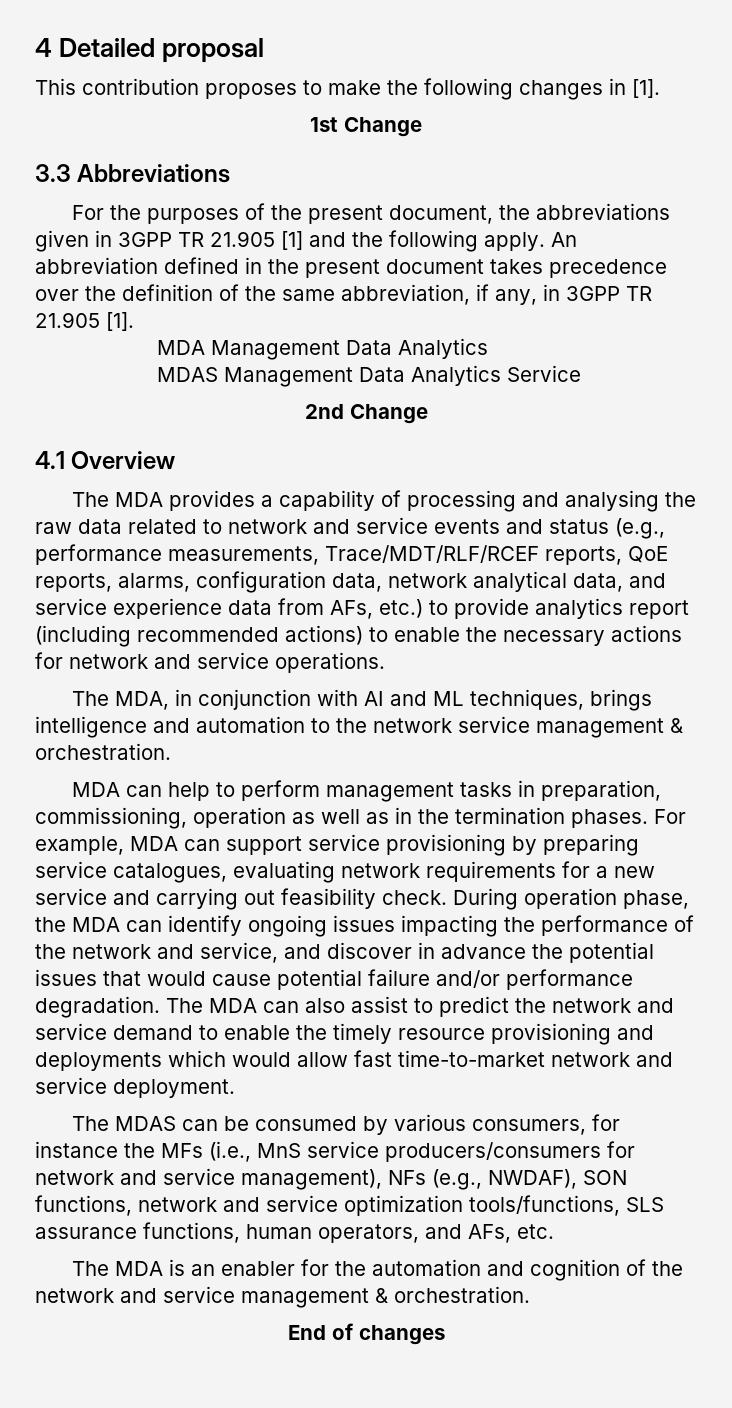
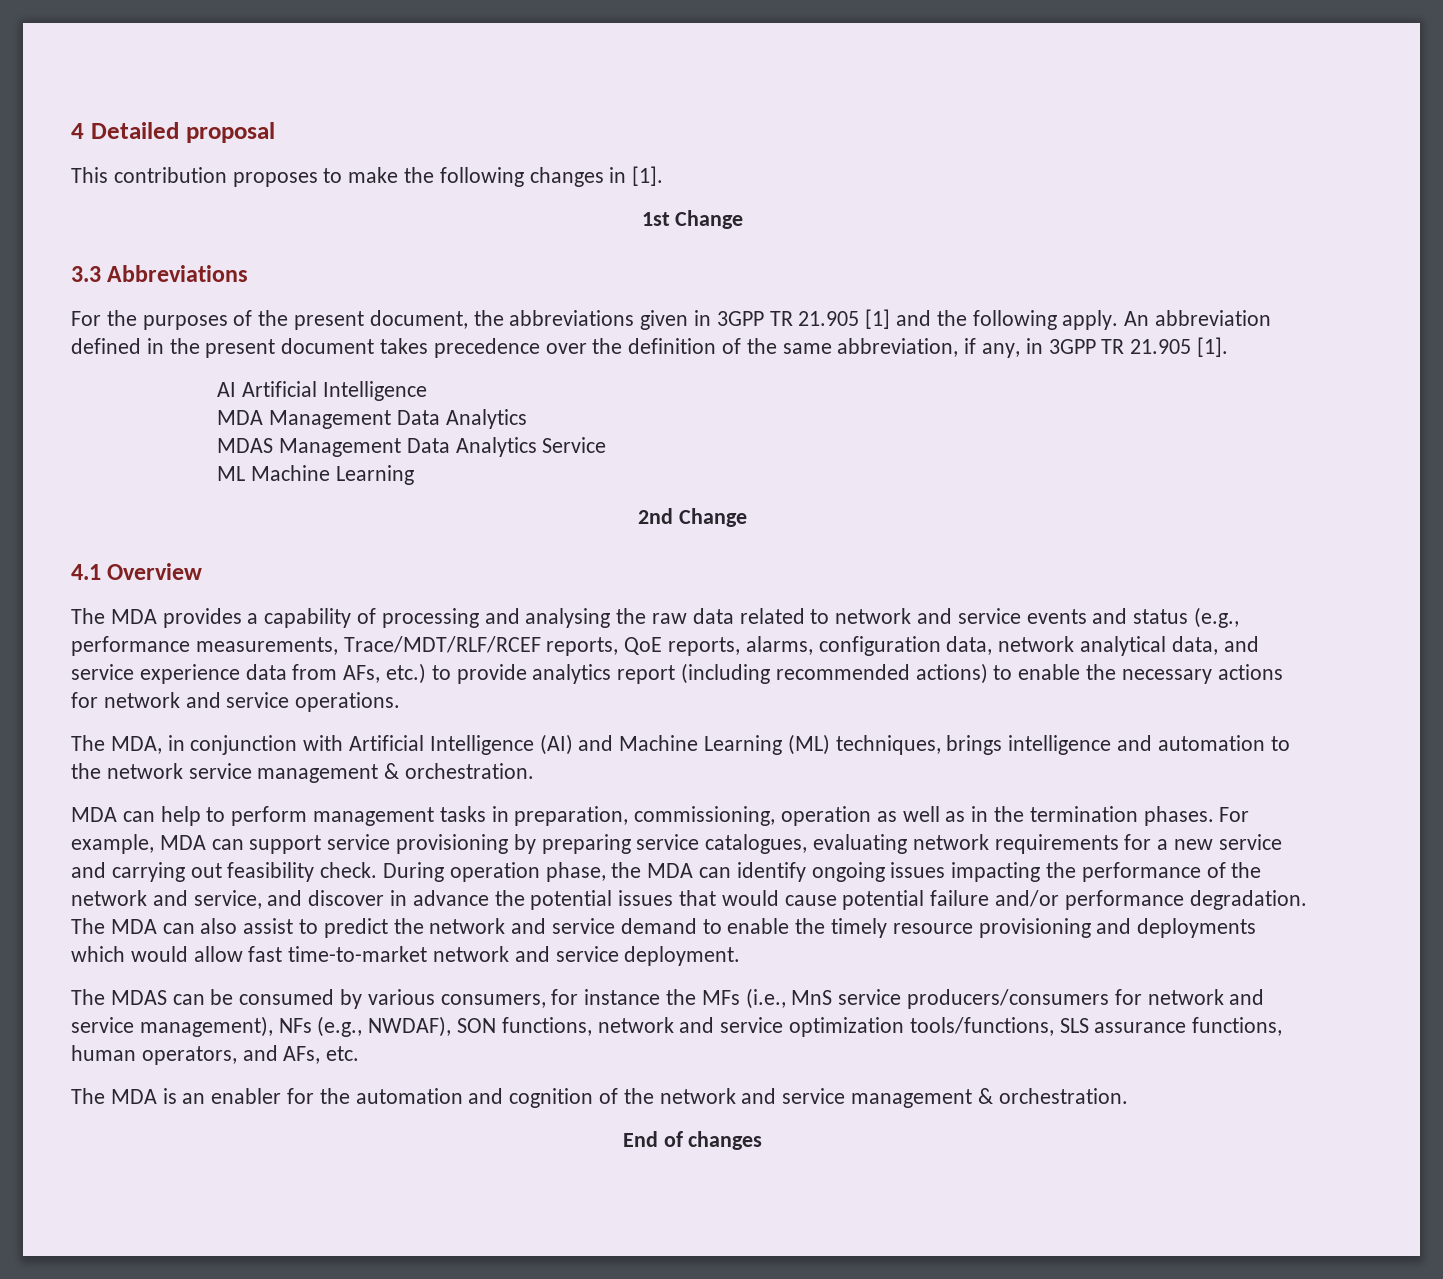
(134, 321) none -> [217,381,427,401] // AI Artificial Intelligence
(581, 373) none -> [217,465,414,485] // ML Machine Learning
[363,691,464,706] AI and ML -> [349,734,830,755] Artificial Intelligence (AI) and Machine Learning (ML)

